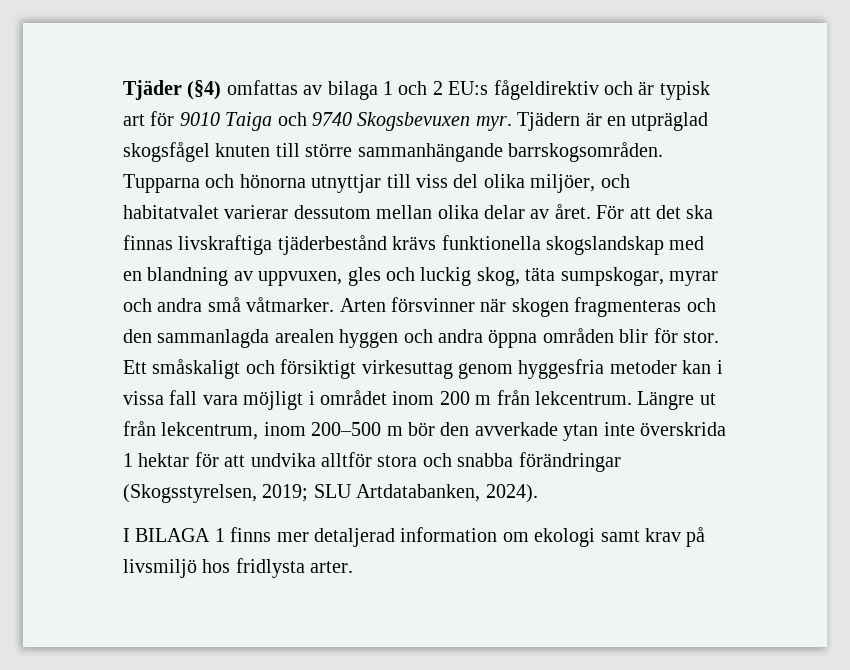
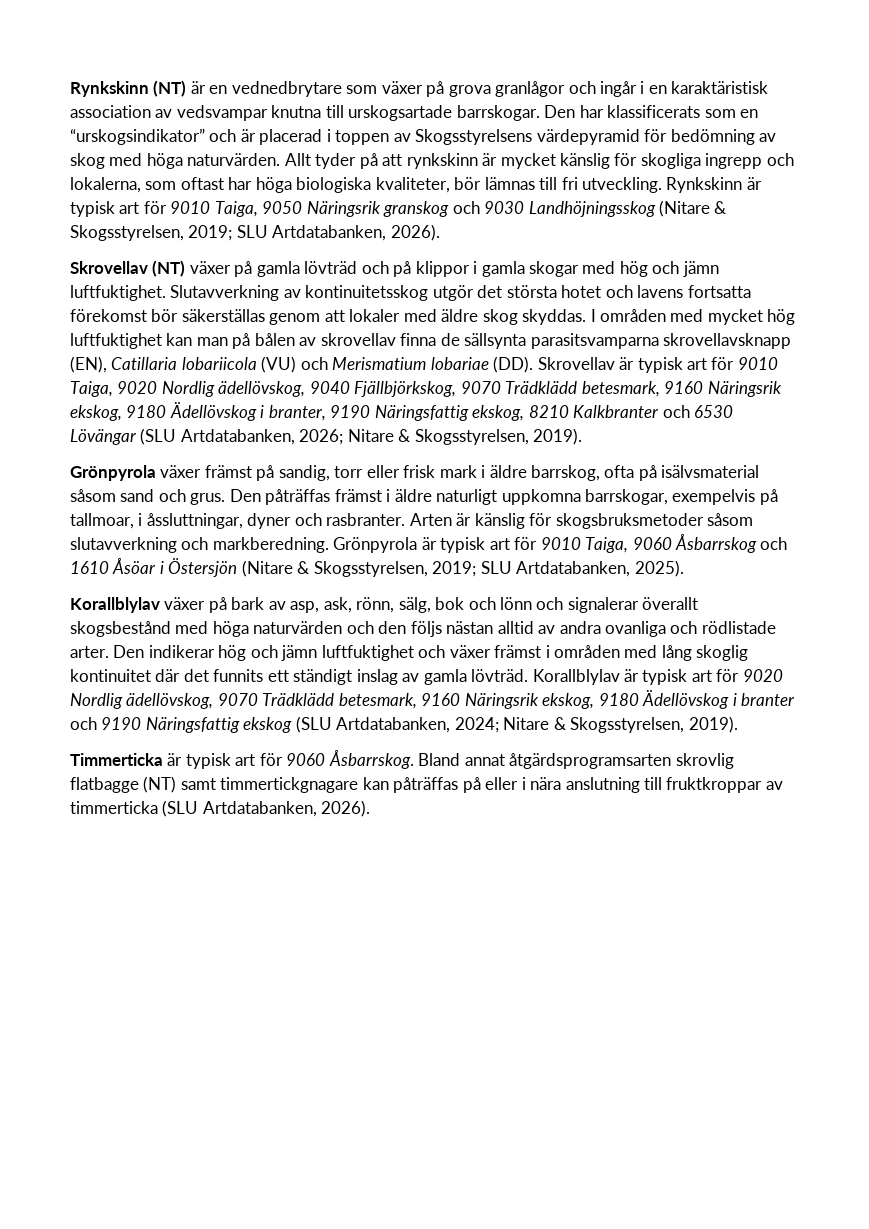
[123,80,710,100] [123,111,709,131] [123,142,663,162] [123,174,630,193] [123,204,714,219] [123,235,705,255] [123,267,718,286] [123,297,716,317] [123,328,719,348] [123,359,723,379] [123,390,716,410] [123,421,726,441] [123,452,621,472] [123,484,538,503] [123,527,706,547] [123,558,354,578] Tjäder (§4) omfattas av bilaga 1 och 2 EU:s fågeldirektiv och är typisk art för 9010 Taiga och 9740 Skogsbevuxen myr. Tjädern är en utpräglad skogsfågel knuten till större sammanhängande barrskogsområden. Tupparna och hönorna utnyttjar till viss del olika miljöer, och habitatvalet varierar dessutom mellan olika delar av året. För att det ska finnas livskraftiga tjäderbestånd krävs funktionella skogslandskap med en blandning av uppvuxen, gles och luckig skog, täta sumpskogar, myrar och andra små våtmarker. Arten försvinner när skogen fragmenteras och den sammanlagda arealen hyggen och andra öppna områden blir för stor. Ett småskaligt och försiktigt virkesuttag genom hyggesfria metoder kan i vissa fall vara möjligt i området inom 200 m från lekcentrum. Längre ut från lekcentrum, inom 200–500 m bör den avverkade ytan inte överskrida 1 hektar för att undvika alltför stora och snabba förändringar (Skogsstyrelsen, 2019; SLU Artdatabanken, 2024). // I BILAGA 1 finns mer detaljerad information om ekologi samt krav på livsmiljö hos fridlysta arter. -> [70,80,769,97] [70,105,759,121] [70,128,777,145] [70,153,794,169] [70,177,762,193] [70,200,727,217] [70,224,440,241] [70,260,719,277] [70,285,751,301] [70,309,796,325] [70,333,792,349] [70,356,778,373] [70,381,782,397] [70,402,734,421] [70,428,583,445] [70,465,760,481] [70,489,778,505] [70,513,754,529] [70,534,788,553] [70,558,684,577] [70,597,699,613] [70,621,776,637] [70,645,749,661] [70,669,783,685] [70,690,796,709] [70,716,738,733] [70,750,734,769] [70,776,783,793] [70,800,371,817] Rynkskinn (NT) är en vednedbrytare som växer på grova granlågor och ingår i en karaktäristisk association av vedsvampar knutna till urskogsartade barrskogar. Den har klassificerats som en “urskogsindikator” och är placerad i toppen av Skogsstyrelsens värdepyramid för bedömning av skog med höga naturvärden. Allt tyder på att rynkskinn är mycket känslig för skogliga ingrepp och lokalerna, som oftast har höga biologiska kvaliteter, bör lämnas till fri utveckling. Rynkskinn är typisk art för 9010 Taiga, 9050 Näringsrik granskog och 9030 Landhöjningsskog (Nitare & Skogsstyrelsen, 2019; SLU Artdatabanken, 2026). // Skrovellav (NT) växer på gamla lövträd och på klippor i gamla skogar med hög och jämn luftfuktighet. Slutavverkning av kontinuitetsskog utgör det största hotet och lavens fortsatta förekomst bör säkerställas genom att lokaler med äldre skog skyddas. I områden med mycket hög luftfuktighet kan man på bålen av skrovellav finna de sällsynta parasitsvamparna skrovellavsknapp (EN), Catillaria lobariicola (VU) och Merismatium lobariae (DD). Skrovellav är typisk art för 9010 Taiga, 9020 Nordlig ädellövskog, 9040 Fjällbjörkskog, 9070 Trädklädd betesmark, 9160 Näringsrik ekskog, 9180 Ädellövskog i branter, 9190 Näringsfattig ekskog, 8210 Kalkbranter och 6530 Lövängar (SLU Artdatabanken, 2026; Nitare & Skogsstyrelsen, 2019). // Grönpyrola växer främst på sandig, torr eller frisk mark i äldre barrskog, ofta på isälvsmaterial såsom sand och grus. Den påträffas främst i äldre naturligt uppkomna barrskogar, exempelvis på tallmoar, i åssluttningar, dyner och rasbranter. Arten är känslig för skogsbruksmetoder såsom slutavverkning och markberedning. Grönpyrola är typisk art för 9010 Taiga, 9060 Åsbarrskog och 1610 Åsöar i Östersjön (Nitare & Skogsstyrelsen, 2019; SLU Artdatabanken, 2025). // Korallblylav växer på bark av asp, ask, rönn, sälg, bok och lönn och signalerar överallt skogsbestånd med höga naturvärden och den följs nästan alltid av andra ovanliga och rödlistade arter. Den indikerar hög och jämn luftfuktighet och växer främst i områden med lång skoglig kontinuitet där det funnits ett ständigt inslag av gamla lövträd. Korallblylav är typisk art för 9020 Nordlig ädellövskog, 9070 Trädklädd betesmark, 9160 Näringsrik ekskog, 9180 Ädellövskog i branter och 9190 Näringsfattig ekskog (SLU Artdatabanken, 2024; Nitare & Skogsstyrelsen, 2019). // Timmerticka är typisk art för 9060 Åsbarrskog. Bland annat åtgärdsprogramsarten skrovlig flatbagge (NT) samt timmertickgnagare kan påträffas på eller i nära anslutning till fruktkroppar av timmerticka (SLU Artdatabanken, 2026).

